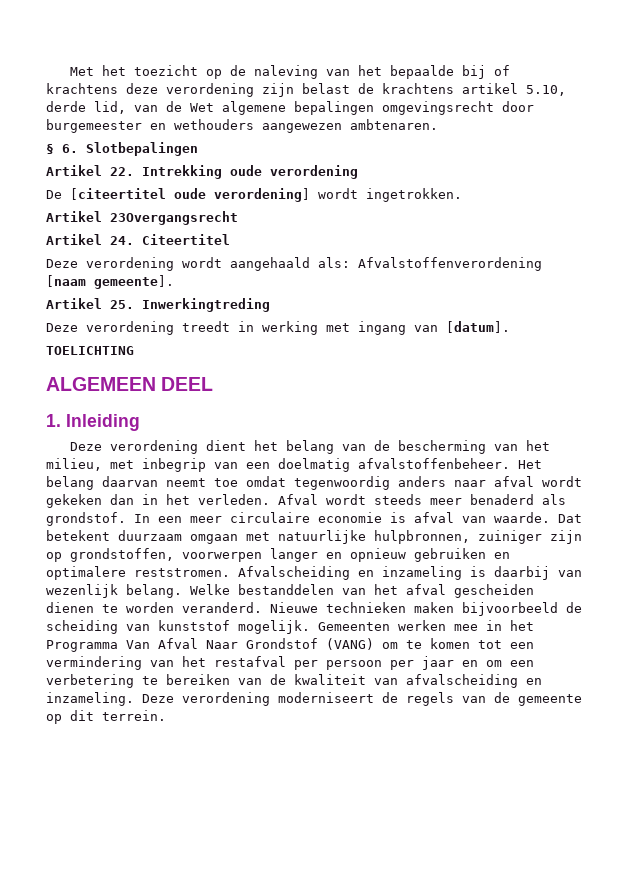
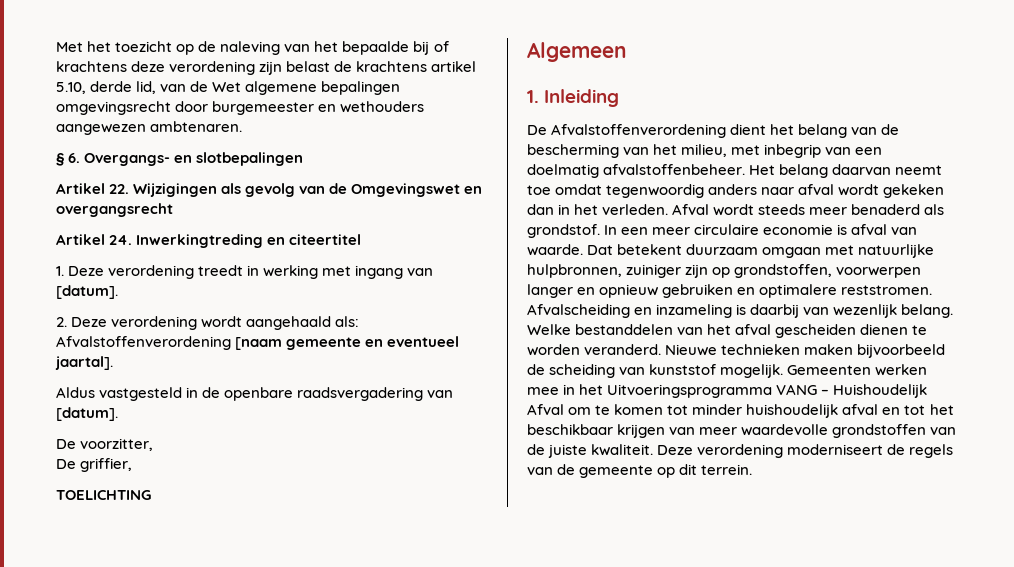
[86,142,198,156] Slotbepalingen -> [84,152,304,166] Overgangs- en slotbepalingen
[142,165,358,179] [46,188,462,202] [46,211,238,225] [46,234,230,245] [46,257,542,271] [46,275,174,289] [46,298,270,312] Intrekking oude verordening // De [citeertitel oude verordening] wordt ingetrokken. // Artikel 23Overgangsrecht // Artikel 24. Citeertitel // Deze verordening wordt aangehaald als: Afvalstoffenverordening [naam gemeente]. // Artikel 25. Inwerkingtreding // -> [133,183,483,197] [56,203,173,217] [56,234,362,248] [56,266,64,276] Wijzigingen als gevolg van de Omgevingswet en overgangsrecht // Artikel 24. Inwerkingtreding en citeertitel // 1.
(510, 327) none -> [56,316,360,330] [56,336,460,350] [55,356,113,370] [56,387,454,401] [56,407,118,421] [56,438,154,451] [56,458,133,472] // 2. Deze verordening wordt aangehaald als: Afvalstoffenverordening [naam gemeente en eventueel jaartal]. // Aldus vastgesteld in de openbare raadsvergadering van [datum]. // De voorzitter, // De griffier,
[46,377,214,391] ALGEMEEN DEEL -> [527,42,627,62] Algemeen
[69,440,198,454] Deze verordening -> [527,124,727,138] De Afvalstoffenverordening
[46,638,534,652] [46,656,534,670] [46,674,542,688] [46,692,134,706] Programma Van Afval Naar Grondstof (VANG) om te komen tot een vermindering van het restafval per persoon per jaar en om een verbetering te bereiken van de kwaliteit van afvalscheiding en inzameling. -> [607,384,928,398] [527,404,954,418] [527,424,957,438] [527,444,654,458] Uitvoeringsprogramma VANG – Huishoudelijk Afval om te komen tot minder huishoudelijk afval en tot het beschikbaar krijgen van meer waardevolle grondstoffen van de juiste kwaliteit.

